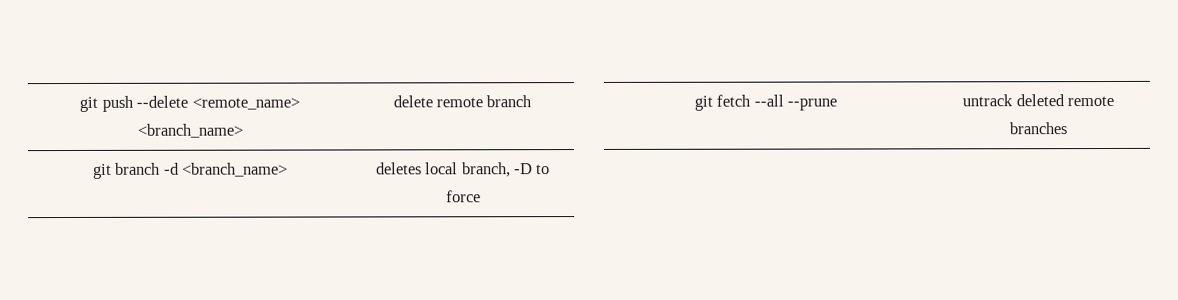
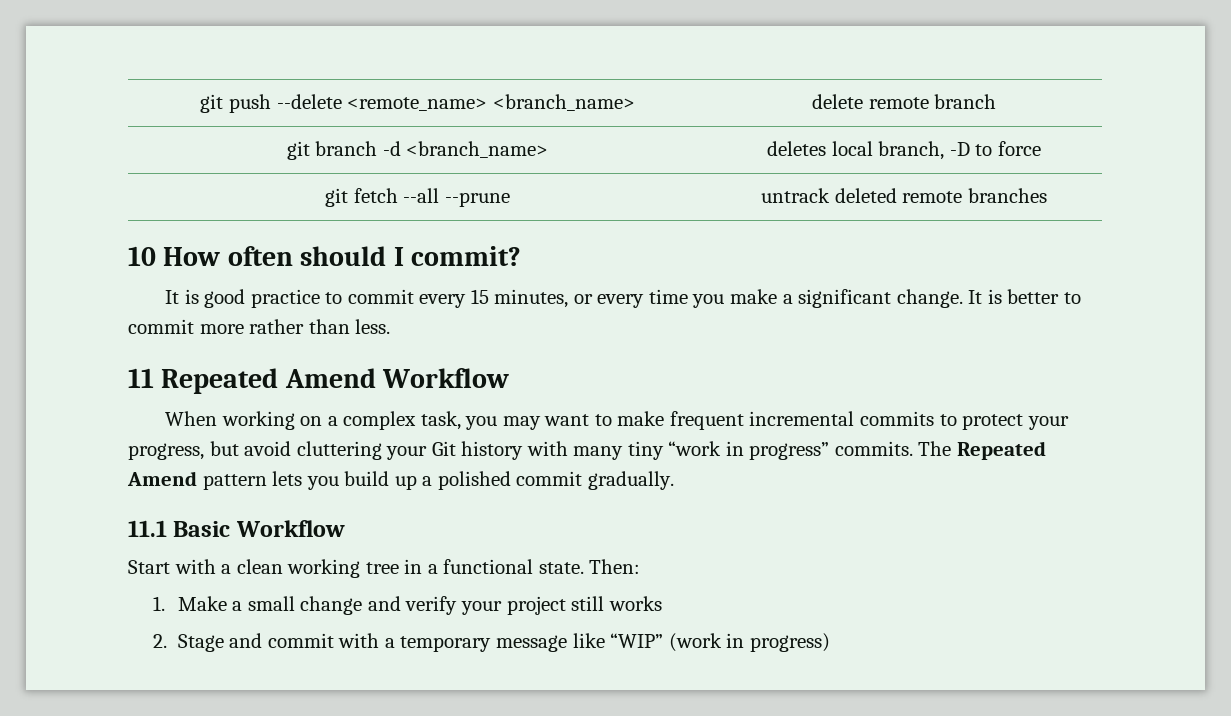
(1067, 128) none -> [128,246,522,266] [165,289,1081,308] [128,319,391,334] [128,368,510,394] [165,411,1069,430] [128,441,1047,460] [127,471,674,490] [128,520,345,537] [128,559,641,578] [152,596,662,615] [152,633,830,652] // 10 How often should I commit? // It is good practice to commit every 15 minutes, or every time you make a significant change. It is better to commit more rather than less. // 11 Repeated Amend Workflow // When working on a complex task, you may want to make frequent incremental commits to protect your progress, but avoid cluttering your Git history with many tiny “work in progress” commits. The Repeated Amend pattern lets you build up a polished commit gradually. // 11.1 Basic Workflow // Start with a clean working tree in a functional state. Then: // 1. Make a small change and verify your project still works // 2. Stage and commit with a temporary message like “WIP” (work in progress)

